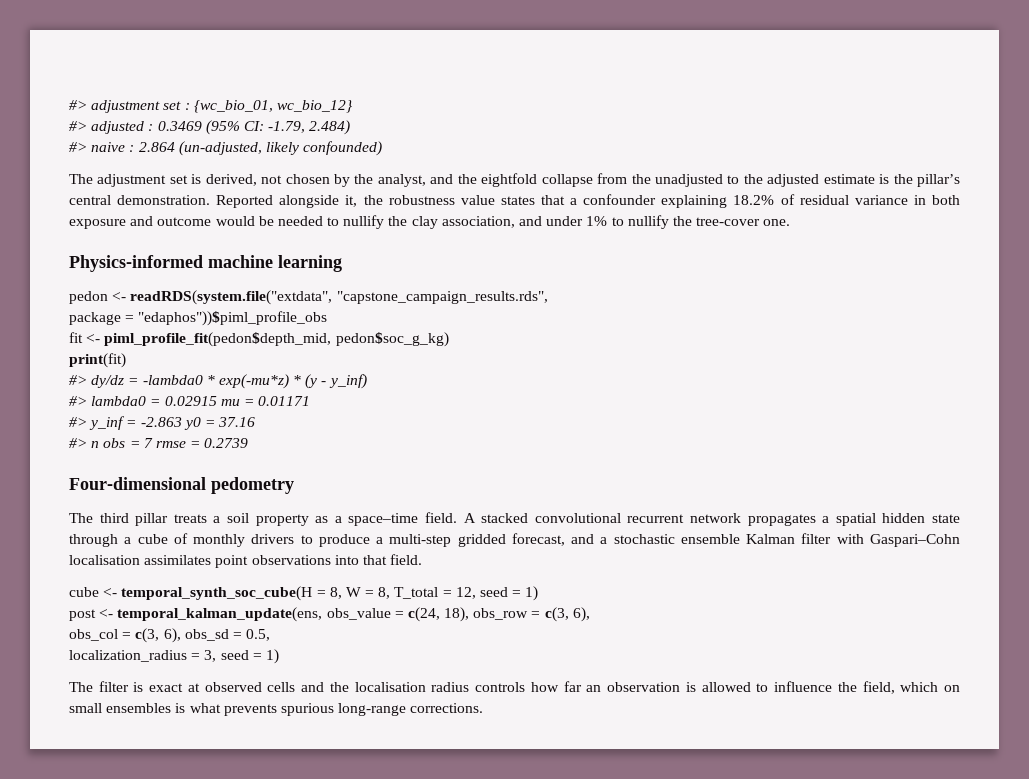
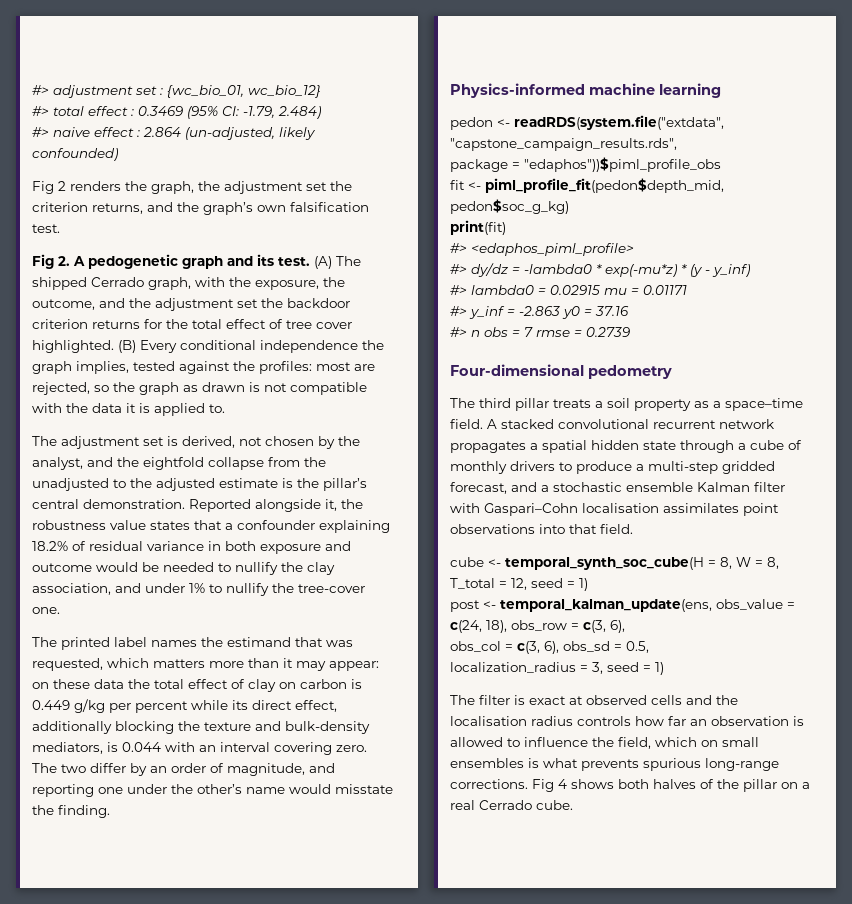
[91,121,145,134] adjusted -> [53,106,128,116] total effect
(126, 147) none -> [94,127,134,137] effect
(383, 148) none -> [32,181,352,194] [32,202,369,215] [32,224,60,233] [32,254,361,269] [32,277,345,290] [32,298,350,311] [32,319,352,329] [32,340,384,353] [32,361,375,374] [32,382,367,395] [32,403,225,416] // Fig 2 renders the graph, the adjustment set the criterion returns, and the graph’s own falsification test. // Fig 2. A pedogenetic graph and its test. (A) The shipped Cerrado graph, with the exposure, the outcome, and the adjustment set the backdoor criterion returns for the total effect of tree cover highlighted. (B) Every conditional independence the graph implies, tested against the profiles: most are rejected, so the graph as drawn is not compatible with the data it is applied to.
(791, 222) none -> [32,637,353,650] [32,658,379,671] [32,679,362,692] [32,699,337,713] [32,721,370,734] [32,742,367,755] [32,763,335,776] [32,784,393,797] [32,805,110,818] // The printed label names the estimand that was requested, which matters more than it may appear: on these data the total effect of clay on carbon is 0.449 g/kg per percent while its direct effect, additionally blocking the texture and bulk-density mediators, is 0.044 with an interval covering zero. The two differ by an order of magnitude, and reporting one under the other’s name would misstate the finding.
(126, 360) none -> [450,243,634,256] // #> <edaphos_piml_profile>
(484, 708) none -> [532,779,810,792] [450,800,573,810] Fig 4 shows both halves of the pillar on a real Cerrado cube.

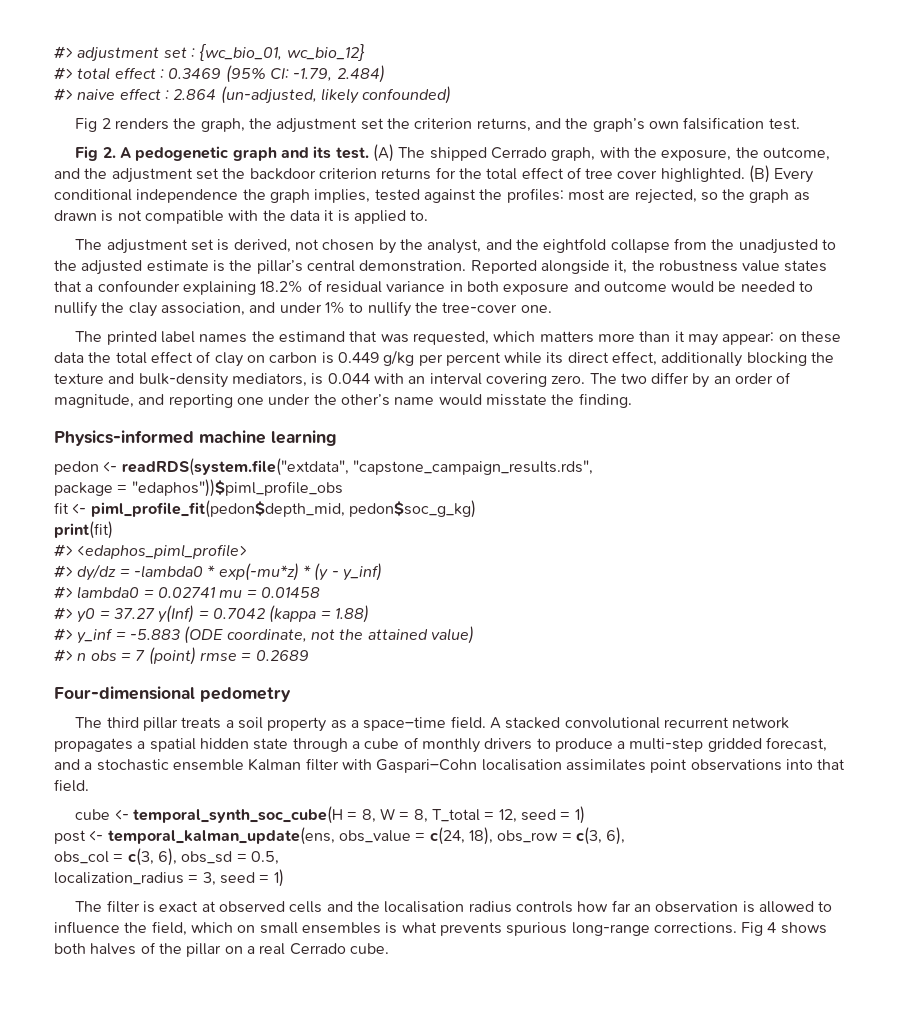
[550,285,600,295] 0.02915 -> [157,587,216,598] 0.02741
[643,285,687,295] [450,306,629,319] 0.01171 // #> y_inf = -2.863 y0 = 37.16 -> [260,587,320,598] [54,605,369,623] [54,626,474,644] 0.01458 // #> y0 = 37.27 y(Inf) = 0.7042 (kappa = 1.88) // #> y_inf = -5.883 (ODE coordinate, not the attained value)
(533, 332) none -> [148,647,196,665] (point)
[586,327,630,337] 0.2739 -> [255,650,309,661] 0.2689

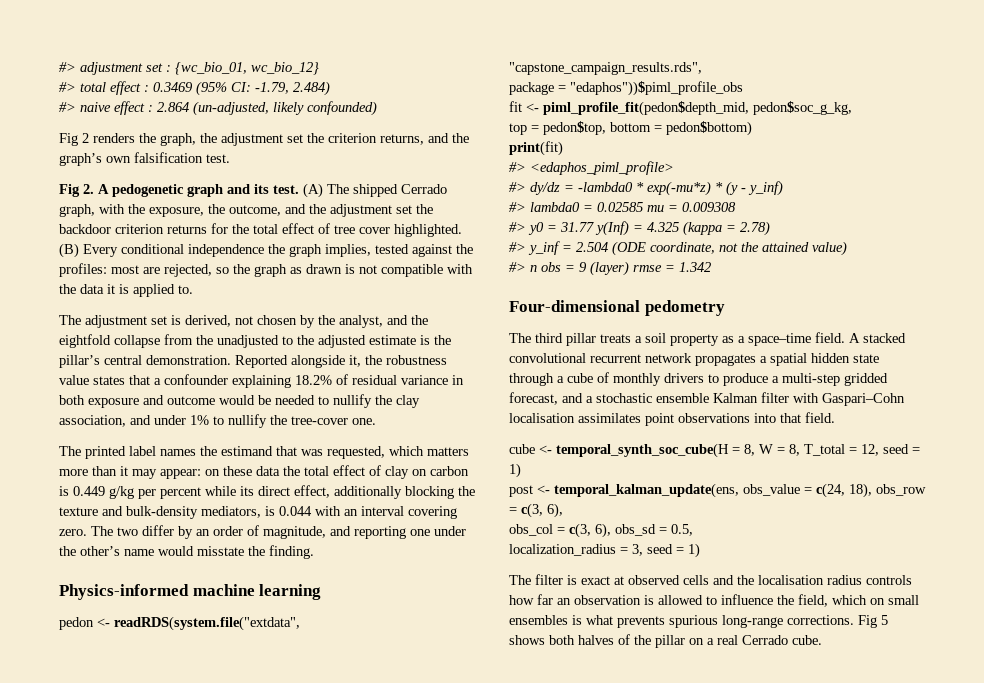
[348,500,476,518] pedon$soc_g_kg) -> [753,101,852,115] [509,121,752,136] pedon$soc_g_kg, // top = pedon$top, bottom = pedon$bottom)
[157,587,216,598] 0.02741 -> [597,202,643,212] 0.02585
[260,587,320,598] 0.01458 -> [682,202,736,212] 0.009308
[113,608,155,619] 37.27 -> [560,222,594,232] 31.77
[212,608,265,619] 0.7042 -> [647,222,679,232] 4.325
[334,605,369,623] 1.88) -> [740,221,770,236] 2.78)
[129,629,180,640] -5.883 -> [576,242,608,252] 2.504
[135,647,196,665] 7 (point) -> [579,261,629,276] 9 (layer)
[255,650,309,661] 0.2689 -> [679,262,711,272] 1.342
[767,922,777,933] 4 -> [881,615,888,625] 5

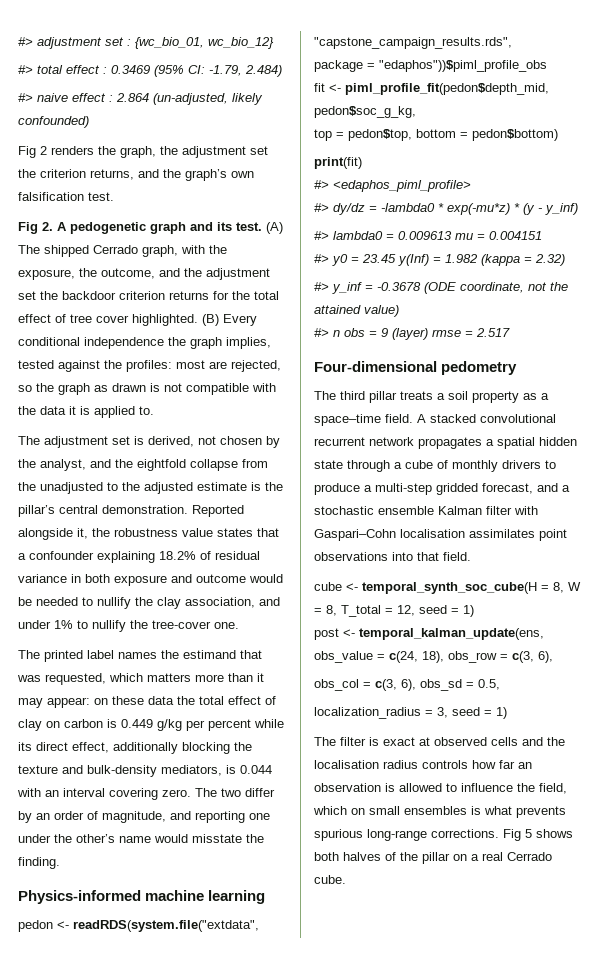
[597,202,643,212] 0.02585 -> [398,231,452,240] 0.009613
[682,202,736,212] 0.009308 -> [489,231,542,240] 0.004151
[560,222,594,232] 31.77 -> [362,254,396,263] 23.45
[647,222,679,232] 4.325 -> [445,254,478,263] 1.982
[740,221,770,236] 2.78) -> [535,254,565,266] 2.32)
[576,242,608,252] 2.504 -> [377,282,421,291] -0.3678
[679,262,711,272] 1.342 -> [476,328,510,337] 2.517

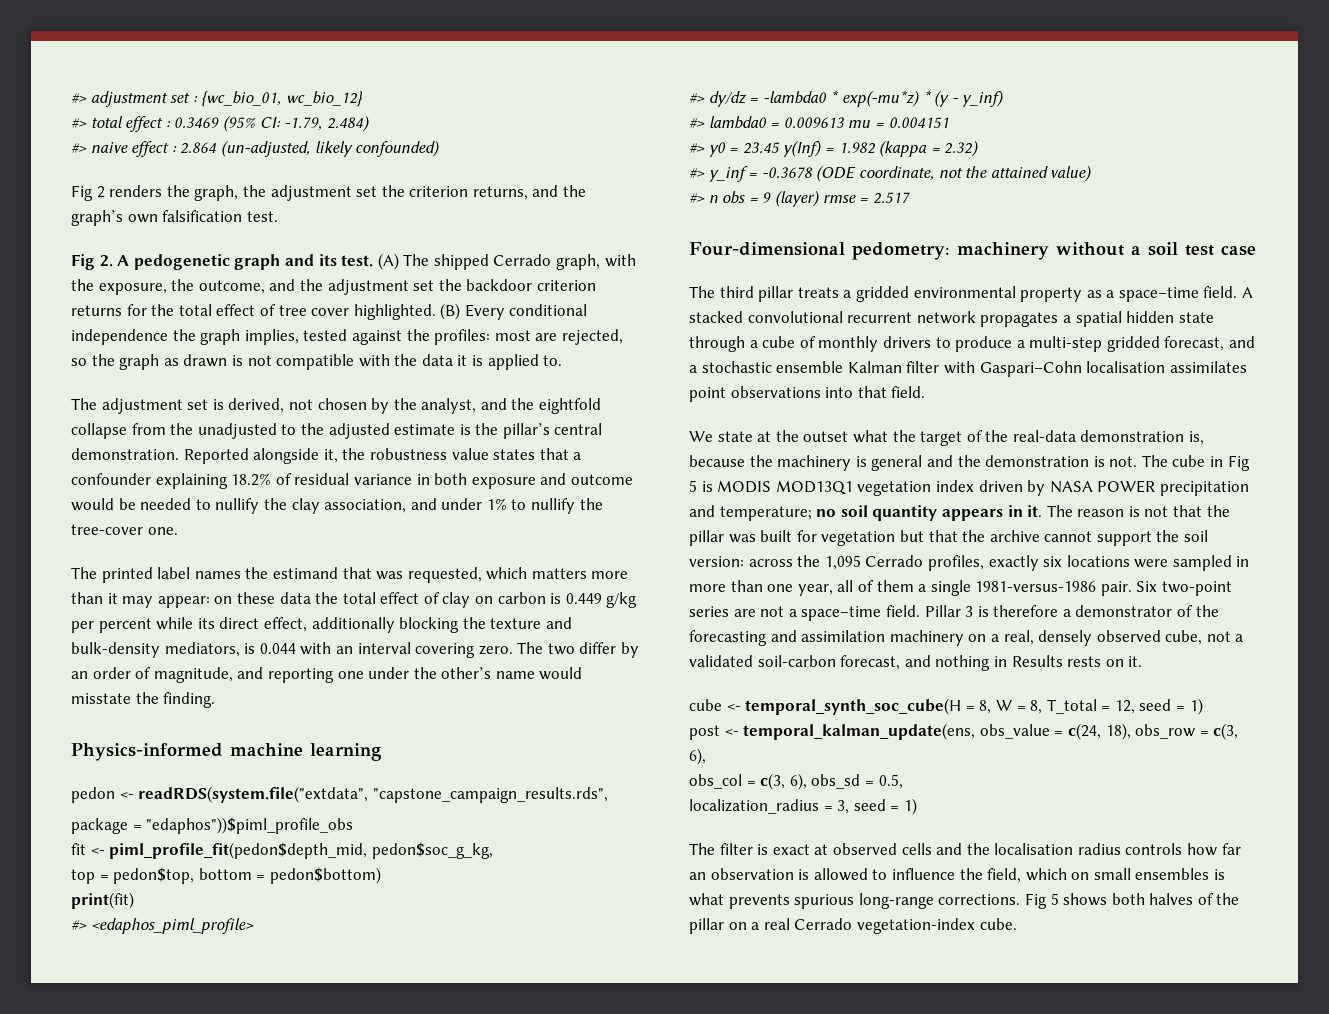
[441,361,518,375] pedometry -> [852,242,1256,260] pedometry: machinery without a soil test case
[448,391,468,400] soil -> [855,286,1016,302] gridded environmental
(471, 556) none -> [689,430,1205,446] [689,455,1250,471] [689,480,1249,496] [689,505,1230,521] [689,530,1209,546] [689,555,1250,571] [689,580,1233,596] [689,605,1219,621] [689,630,1244,646] [689,655,1143,671] // We state at the outset what the target of the real-data demonstration is, because the machinery is general and the demonstration is not. The cube in Fig 5 is MODIS MOD13Q1 vegetation index driven by NASA POWER precipitation and temperature; no soil quantity appears in it. The reason is not that the pillar was built for vegetation but that the archive cannot support the soil version: across the 1,095 Cerrado profiles, exactly six locations were sampled in more than one year, all of them a single 1981-versus-1986 pair. Six two-point series are not a space–time field. Pillar 3 is therefore a demonstrator of the forecasting and assimilation machinery on a real, densely observed cube, not a validated soil-carbon forecast, and nothing in Results rests on it.
(552, 856) none -> [856,918,975,934] vegetation-index

